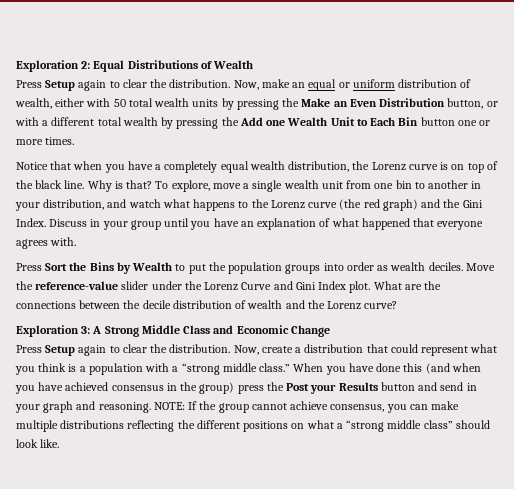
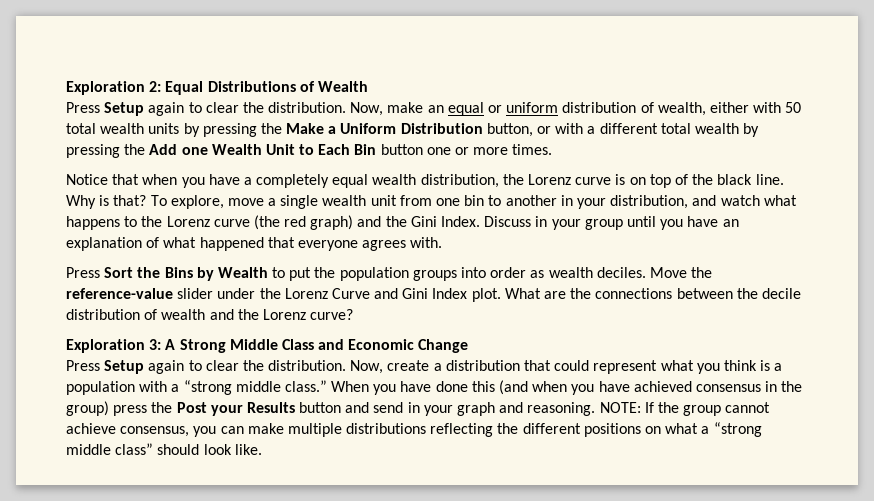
[333,99,377,107] an Even -> [328,123,397,134] a Uniform

